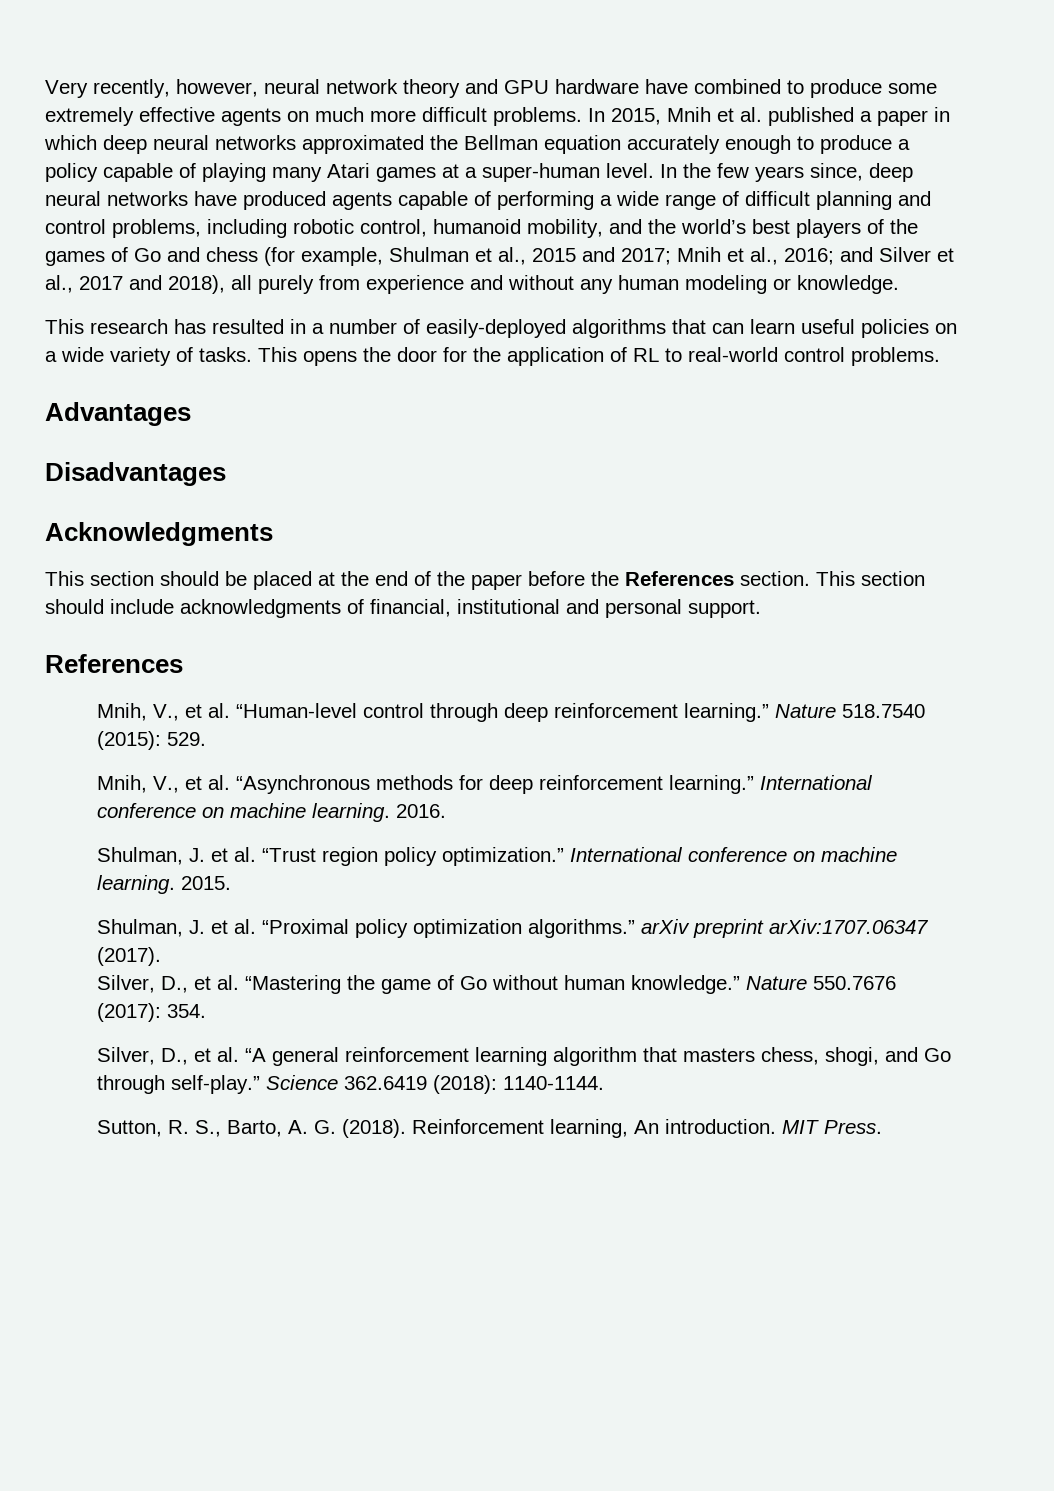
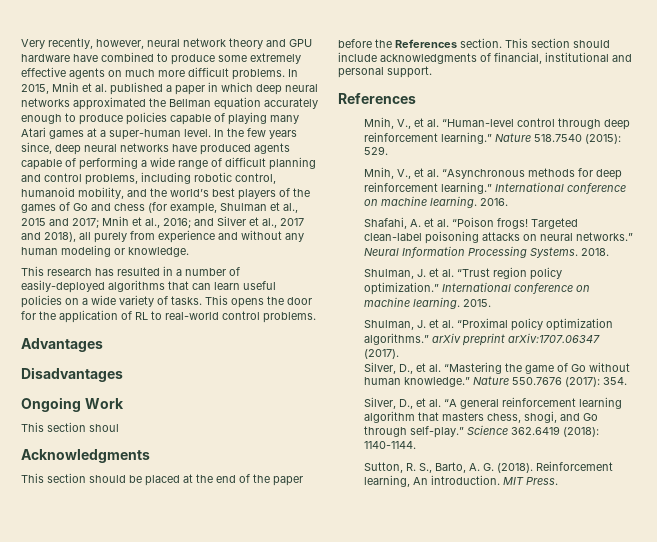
[898,139,910,150] [45,163,98,182] a policy -> [126,112,167,125] policies
(226, 474) none -> [21,397,124,412] [21,422,119,432] // Ongoing Work // This section shoul
(447, 811) none -> [363,217,578,229] [363,231,633,244] [363,246,609,258] // Shafahi, A. et al. “Poison frogs! Targeted clean-label poisoning attacks on neural networks.” Neural Information Processing Systems. 2018.

